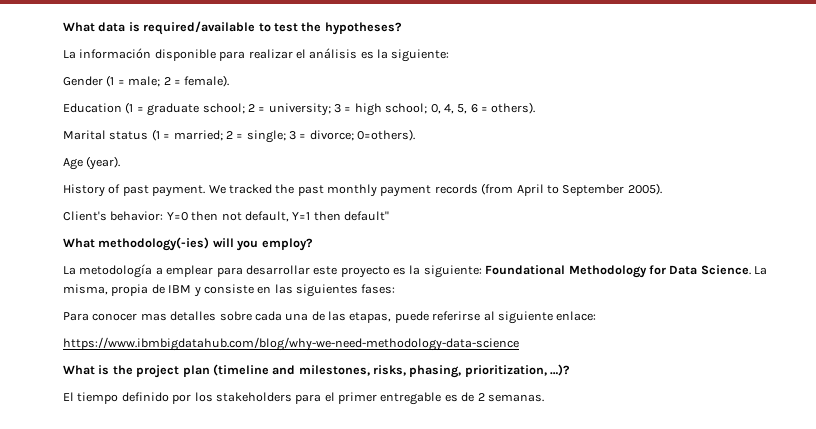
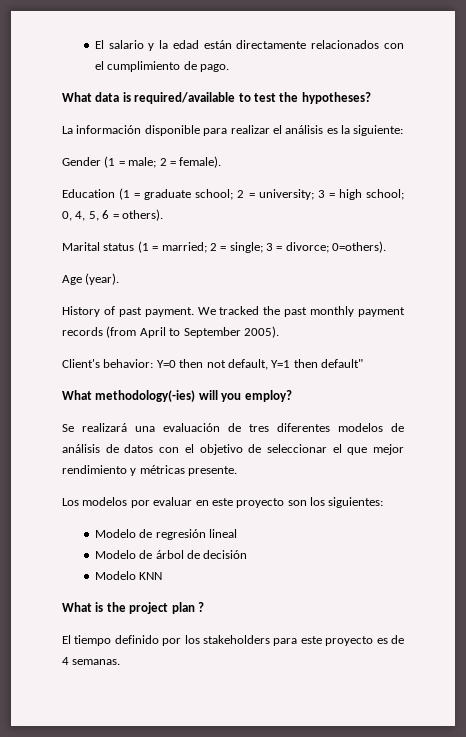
(63, 27) none -> [94,40,404,51] [94,61,229,72] El salario y la edad están directamente relacionados con el cumplimiento de pago. //
[63,264,767,278] [63,284,396,297] [63,311,597,324] [63,337,519,351] La metodología a emplear para desarrollar este proyecto es la siguiente: Foundational Methodology for Data Science. La misma, propia de IBM y consiste en las siguientes fases: // Para conocer mas detalles sobre cada una de las etapas, puede referirse al siguiente enlace: // https://www.ibmbigdatahub.com/blog/why-we-need-methodology-data-science -> [62,423,404,432] [62,444,404,455] [62,465,238,476] [62,497,384,508] [94,529,237,540] [94,550,248,559] [94,571,163,580] Se realizará una evaluación de tres diferentes modelos de análisis de datos con el objetivo de seleccionar el que mejor rendimiento y métricas presente. // Los modelos por evaluar en este proyecto son los siguientes: // Modelo de regresión lineal // Modelo de árbol de decisión // Modelo KNN
[212,364,571,378] (timeline and milestones, risks, phasing, prioritization, …)? -> [197,602,204,612] ?
[324,392,442,405] el primer entregable -> [300,636,374,646] este proyecto
[477,393,485,401] 2 -> [62,657,69,665] 4

